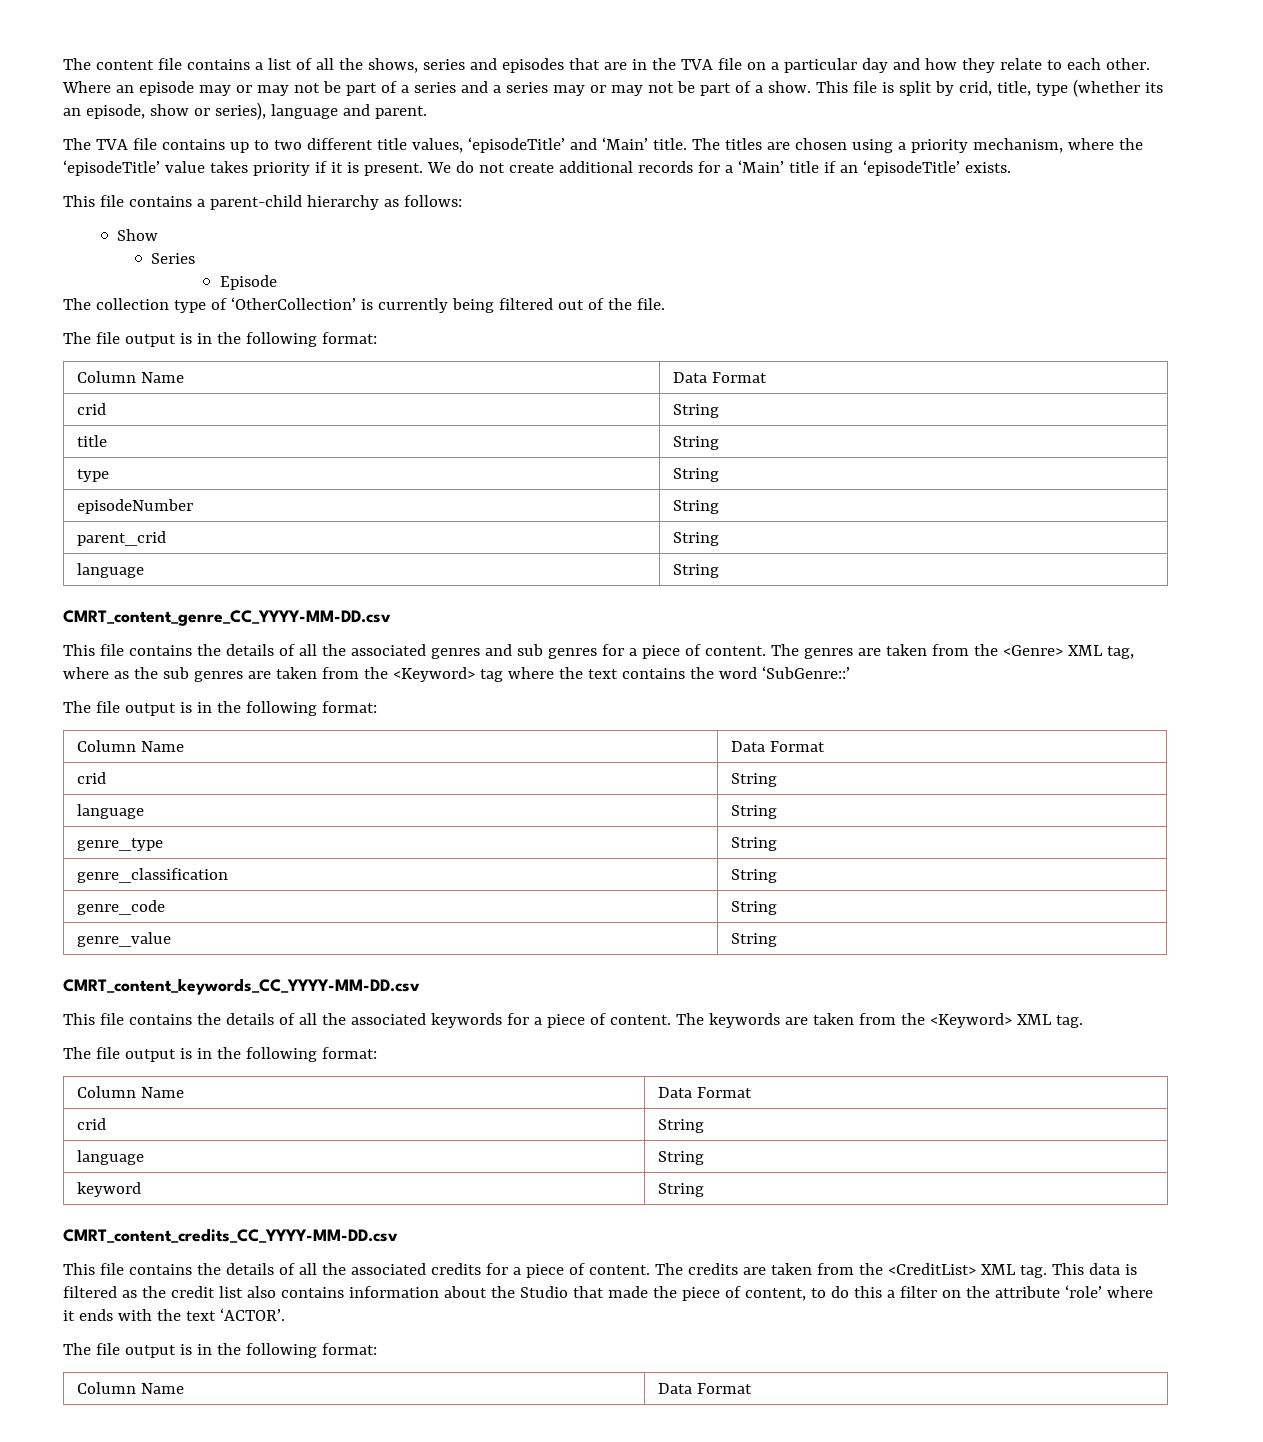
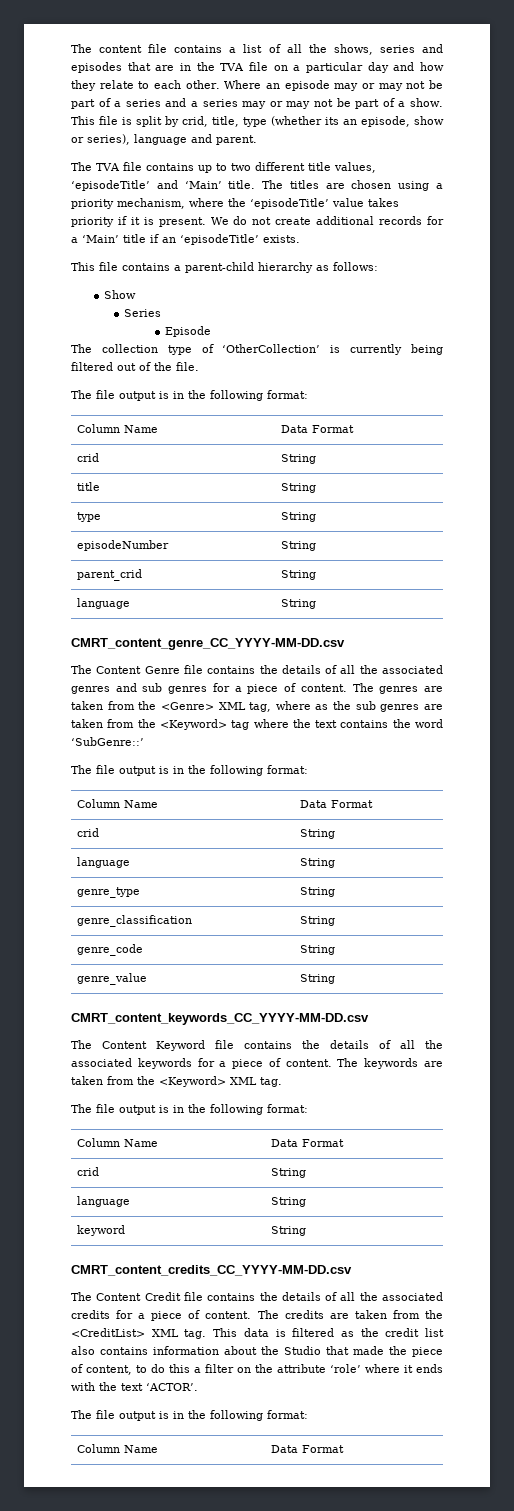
[63,644,95,656] This -> [71,665,180,674] The Content Genre
[63,1013,95,1025] This -> [71,1040,205,1051] The Content Keyword
[63,1263,95,1275] This -> [71,1292,181,1301] The Content Credit

